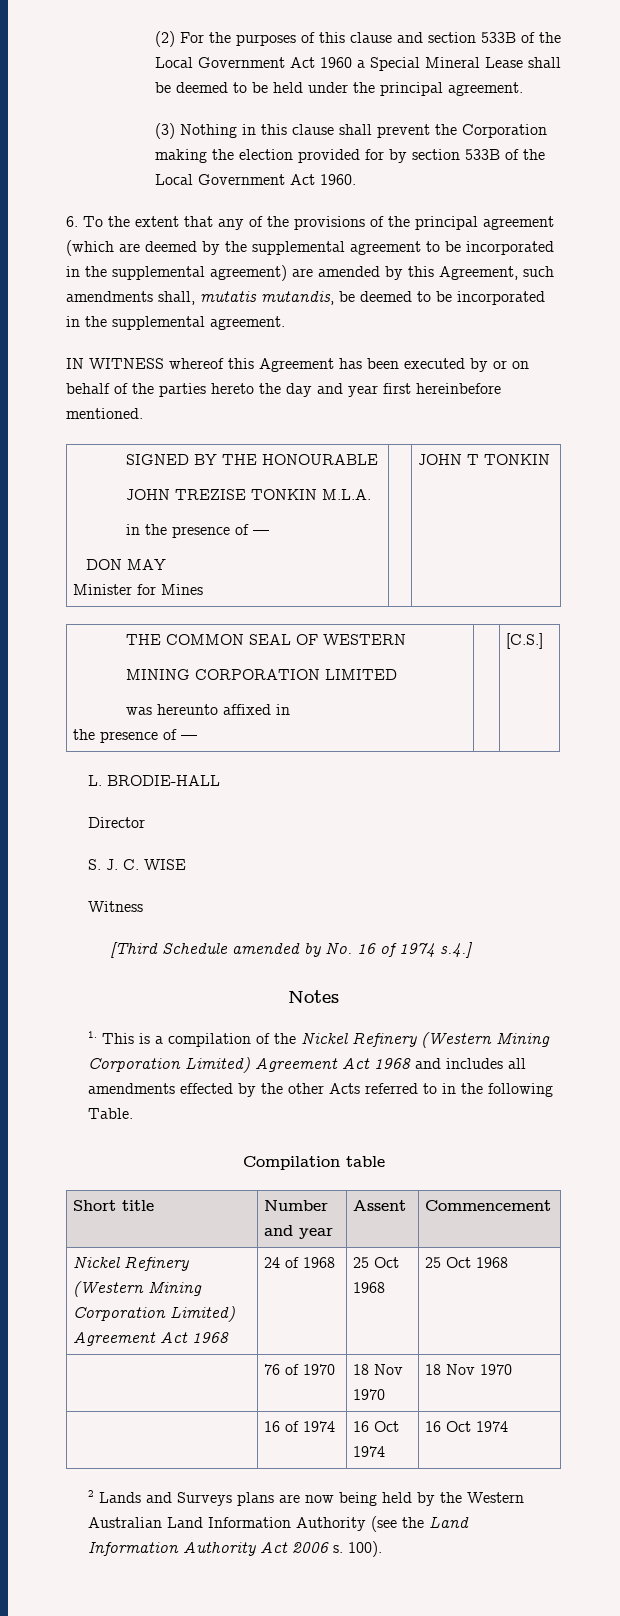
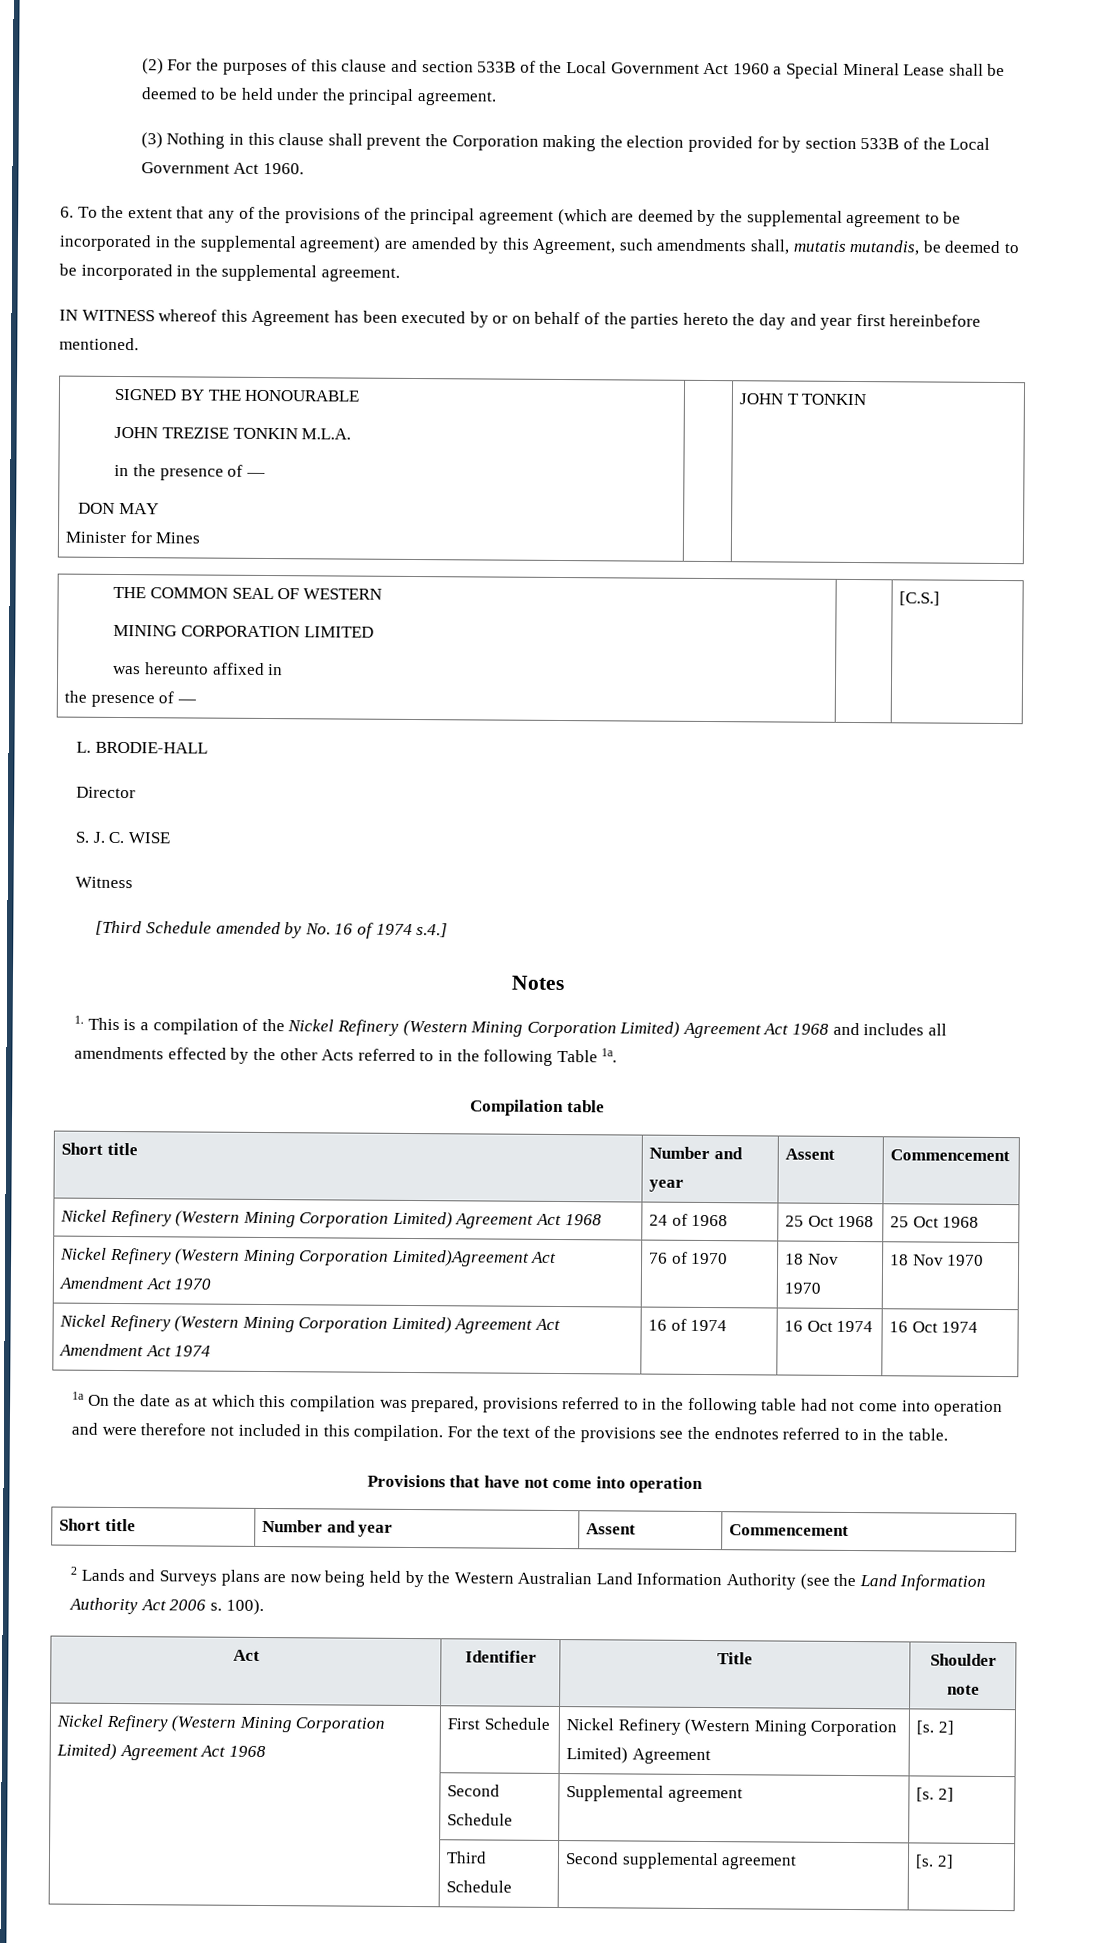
[88,1108,134,1119] Table. -> [556,1048,618,1063] Table 1a.
(509, 1262) none -> [59,1247,558,1267] [58,1276,212,1290] Nickel Refinery (Western Mining Corporation Limited)Agreement Act Amendment Act 1970
(513, 1369) none -> [58,1314,562,1334] [58,1343,212,1357] Nickel Refinery (Western Mining Corporation Limited) Agreement Act Amendment Act 1974
(509, 1426) none -> [72,1391,1004,1417] [71,1422,948,1443] [366,1474,704,1493] [58,1518,136,1532] [261,1519,394,1537] [585,1523,636,1535] [728,1524,849,1536] // 1a On the date as at which this compilation was prepared, provisions referred to in the following table had not come into operation and were therefore not included in this compilation. For the text of the provisions see the endnotes referred to in the table. // Provisions that have not come into operation // Short title | Number and year | Assent | Commencement
(383, 1549) none -> [232,1649,260,1661] [464,1650,537,1663] [716,1652,753,1665] [929,1653,997,1666] [946,1684,980,1695] [55,1714,386,1733] [55,1743,266,1761] [446,1717,550,1730] [565,1718,898,1737] [565,1747,711,1765] [915,1720,954,1735] [446,1784,500,1797] [446,1813,513,1826] [565,1785,743,1803] [915,1787,954,1802] [445,1851,487,1864] [445,1880,512,1893] [564,1852,798,1870] [914,1854,954,1869] // Act | Identifier | Title | Shoulder note // Nickel Refinery (Western Mining Corporation Limited) Agreement Act 1968 | First Schedule | Nickel Refinery (Western Mining Corporation Limited) Agreement | [s. 2] // | Second Schedule | Supplemental agreement | [s. 2] // | Third Schedule | Second supplemental agreement | [s. 2]

